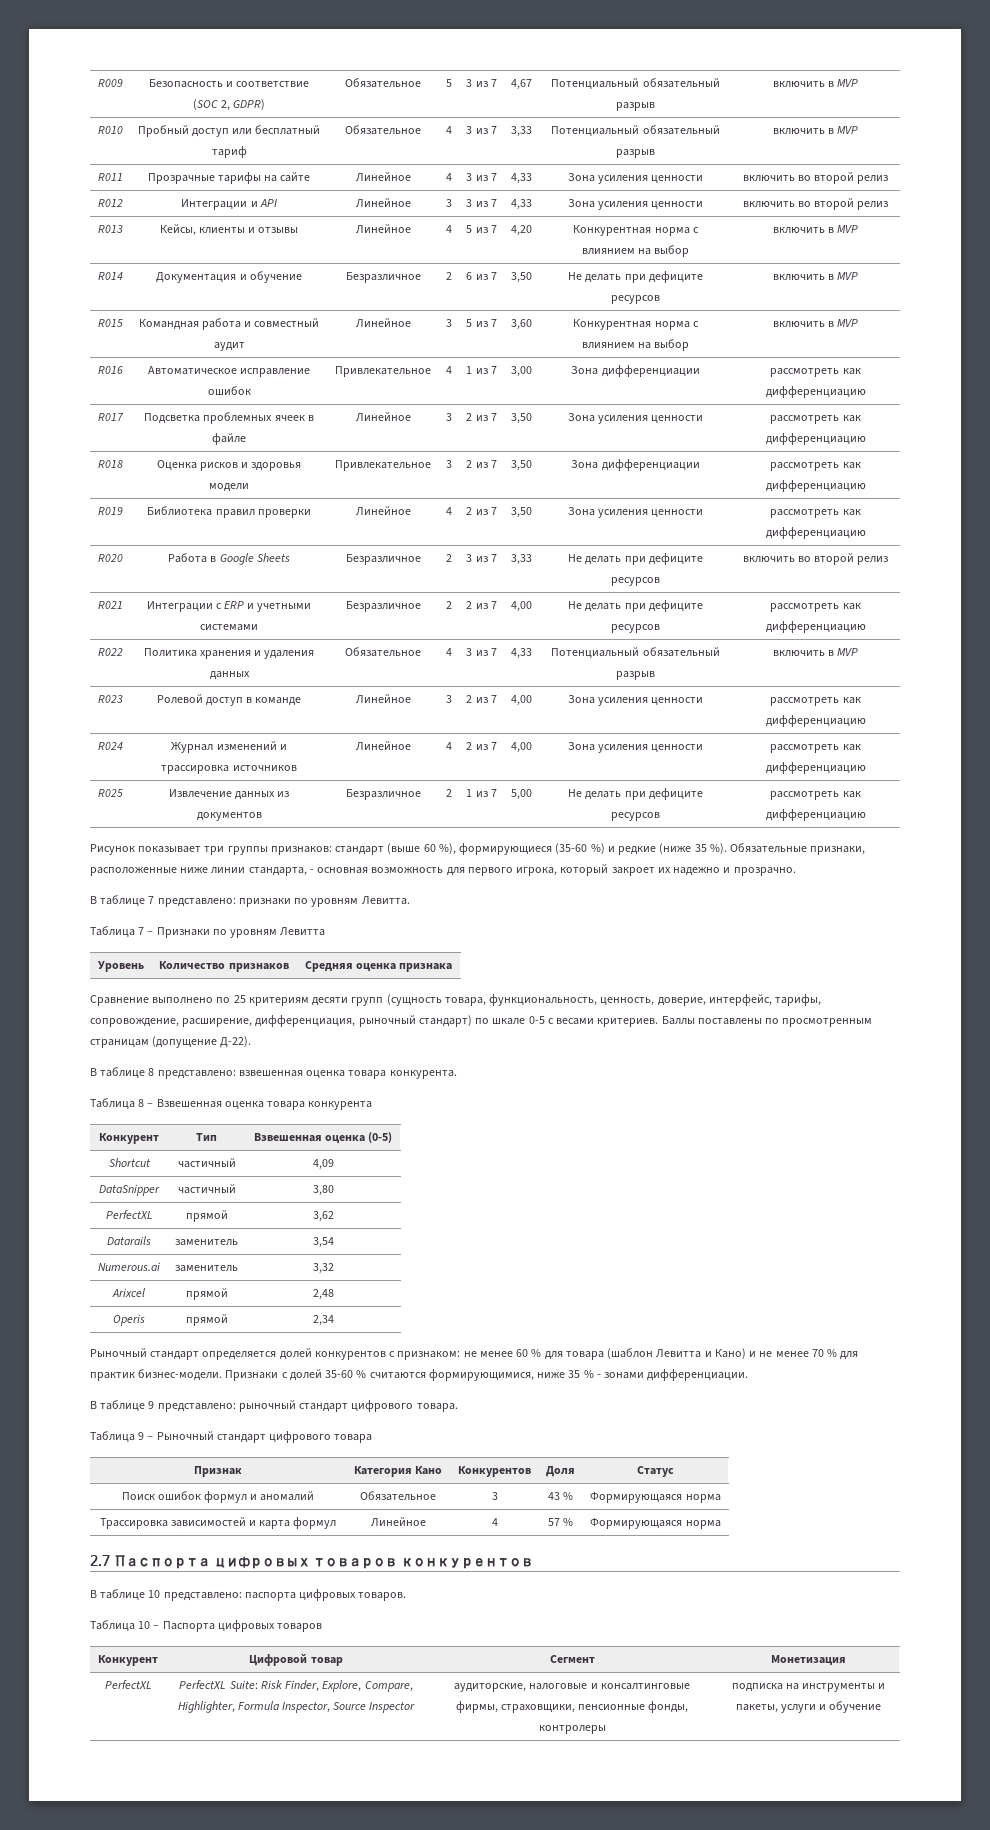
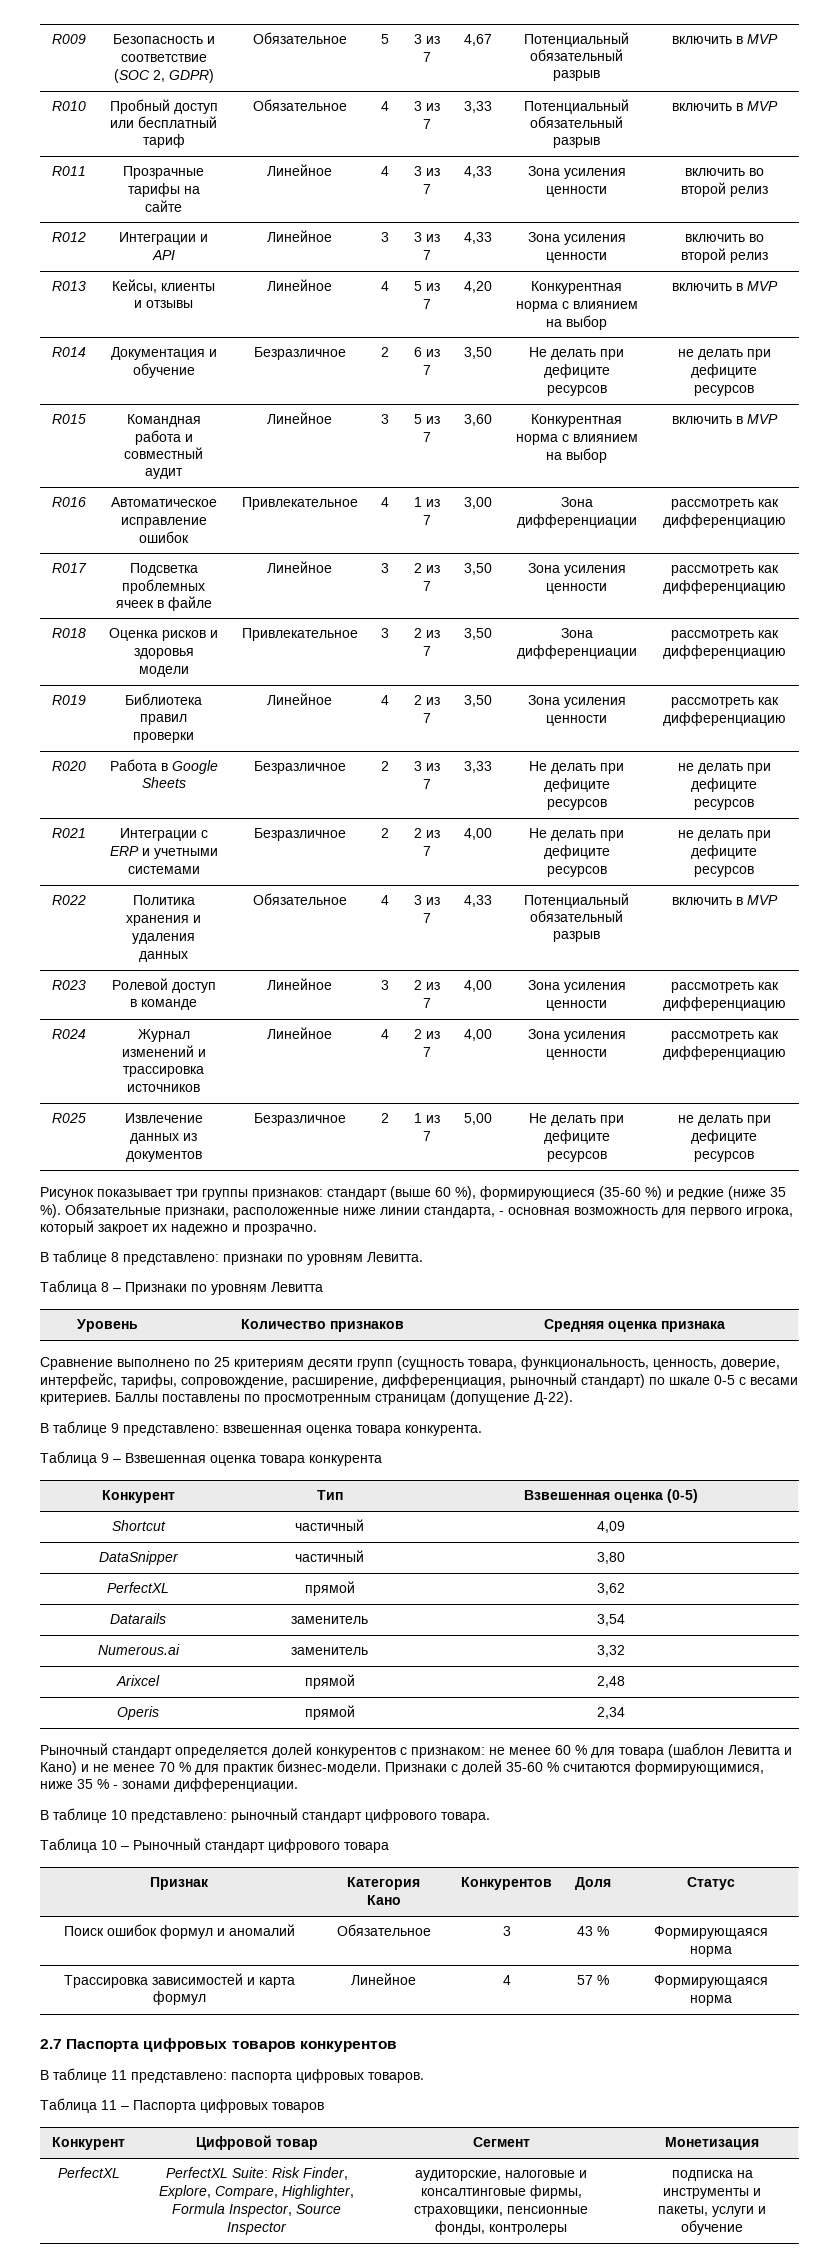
[772,272,859,281] включить в MVP -> [677,349,771,360] [691,364,757,378] [694,385,754,396] не делать при дефиците ресурсов
[742,553,889,565] включить во второй релиз -> [677,763,771,774] [691,778,757,792] [694,799,754,810] не делать при дефиците ресурсов
[770,603,861,612] [765,621,866,633] рассмотреть как дифференциацию -> [677,830,771,841] [691,845,757,859] [694,866,754,877] не делать при дефиците ресурсов
[770,791,861,800] [765,809,866,821] рассмотреть как дифференциацию -> [677,1115,771,1126] [691,1130,757,1144] [694,1151,754,1162] не делать при дефиците ресурсов
[148,896,155,904] 7 -> [111,1252,119,1262] 8
[138,927,145,935] 7 -> [101,1282,109,1292] 8
[148,1068,155,1076] 8 -> [111,1423,119,1433] 9
[138,1099,145,1107] 8 -> [101,1453,109,1463] 9
[148,1401,155,1409] 9 -> [111,1810,127,1820] 10
[138,1432,145,1440] 9 -> [101,1840,117,1850] 10
[148,1590,161,1598] 10 -> [111,2070,127,2080] 11
[138,1621,151,1629] 10 -> [101,2100,117,2110] 11

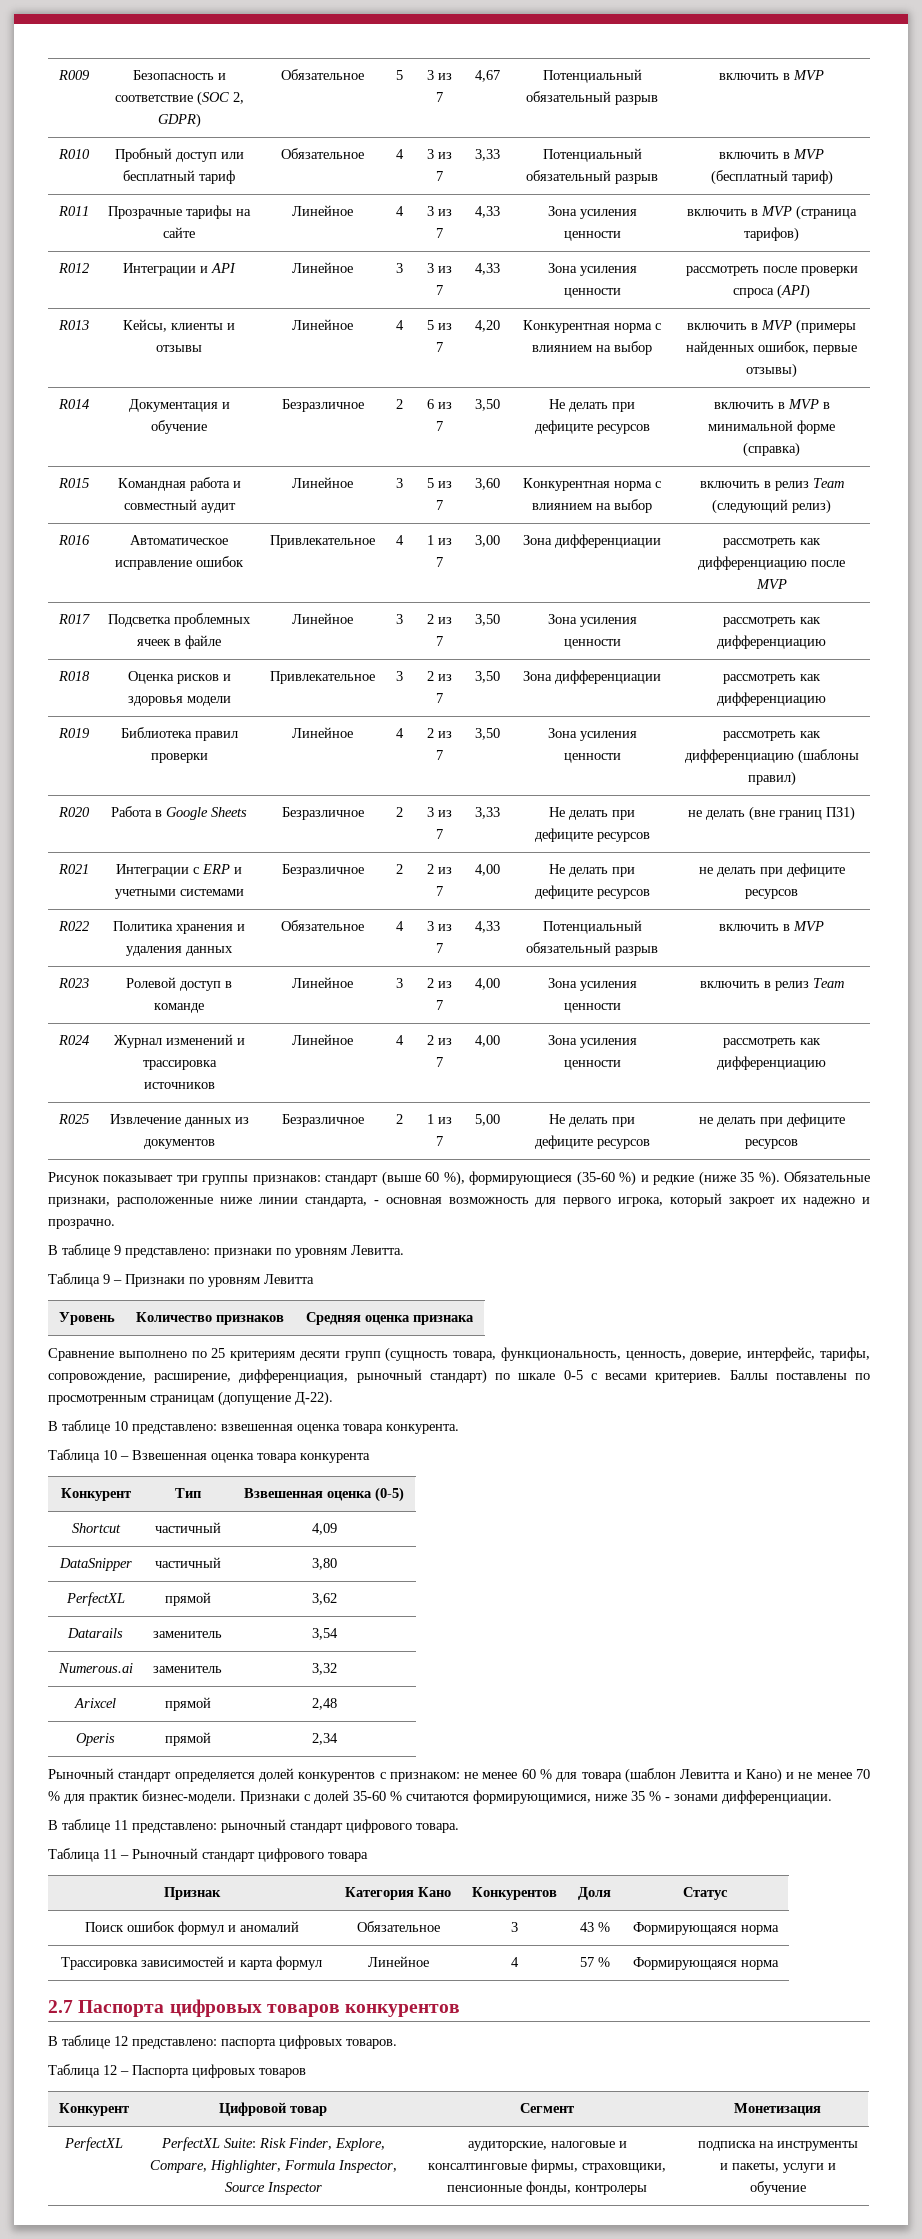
(778, 106) none -> [710,170,833,185] (бесплатный тариф)
[748,168,764,176] [680,182,768,197] во второй релиз -> [751,205,857,220] [744,227,799,242] в MVP (страница тарифов)
[684,234,764,242] [680,248,768,263] включить во второй релиз -> [685,266,858,276] [733,284,810,299] рассмотреть после проверки спроса (API)
(778, 286) none -> [796,319,856,334] [686,341,857,355] [746,363,797,378] (примеры найденных ошибок, первые отзывы)
[677,349,771,360] [691,364,757,378] [694,385,754,396] не делать при дефиците ресурсов -> [713,399,830,409] [708,420,835,434] [743,442,800,457] включить в MVP в минимальной форме (справка)
[746,414,778,424] MVP -> [774,478,844,491] [712,499,831,514] релиз Team (следующий релиз)
(786, 521) none -> [811,560,845,567] [755,579,787,589] после MVP
(786, 719) none -> [797,749,859,764] [747,771,796,786] (шаблоны правил)
[746,763,771,774] [691,778,757,792] [694,799,754,810] при дефиците ресурсов -> [749,806,855,821] (вне границ ПЗ1)
[670,982,779,993] [662,997,786,1011] рассмотреть как дифференциацию -> [699,978,844,991] включить в релиз Team
[111,1252,119,1262] 8 -> [114,1245,121,1255] 9
[101,1282,109,1292] 8 -> [103,1274,110,1284] 9
[111,1423,119,1433] 9 -> [114,1421,128,1431] 10
[101,1453,109,1463] 9 -> [103,1450,117,1460] 10
[111,1810,127,1820] 10 -> [114,1820,128,1830] 11
[101,1840,117,1850] 10 -> [103,1849,117,1859] 11
[111,2070,127,2080] 11 -> [114,2036,128,2046] 12
[101,2100,117,2110] 11 -> [103,2065,117,2075] 12

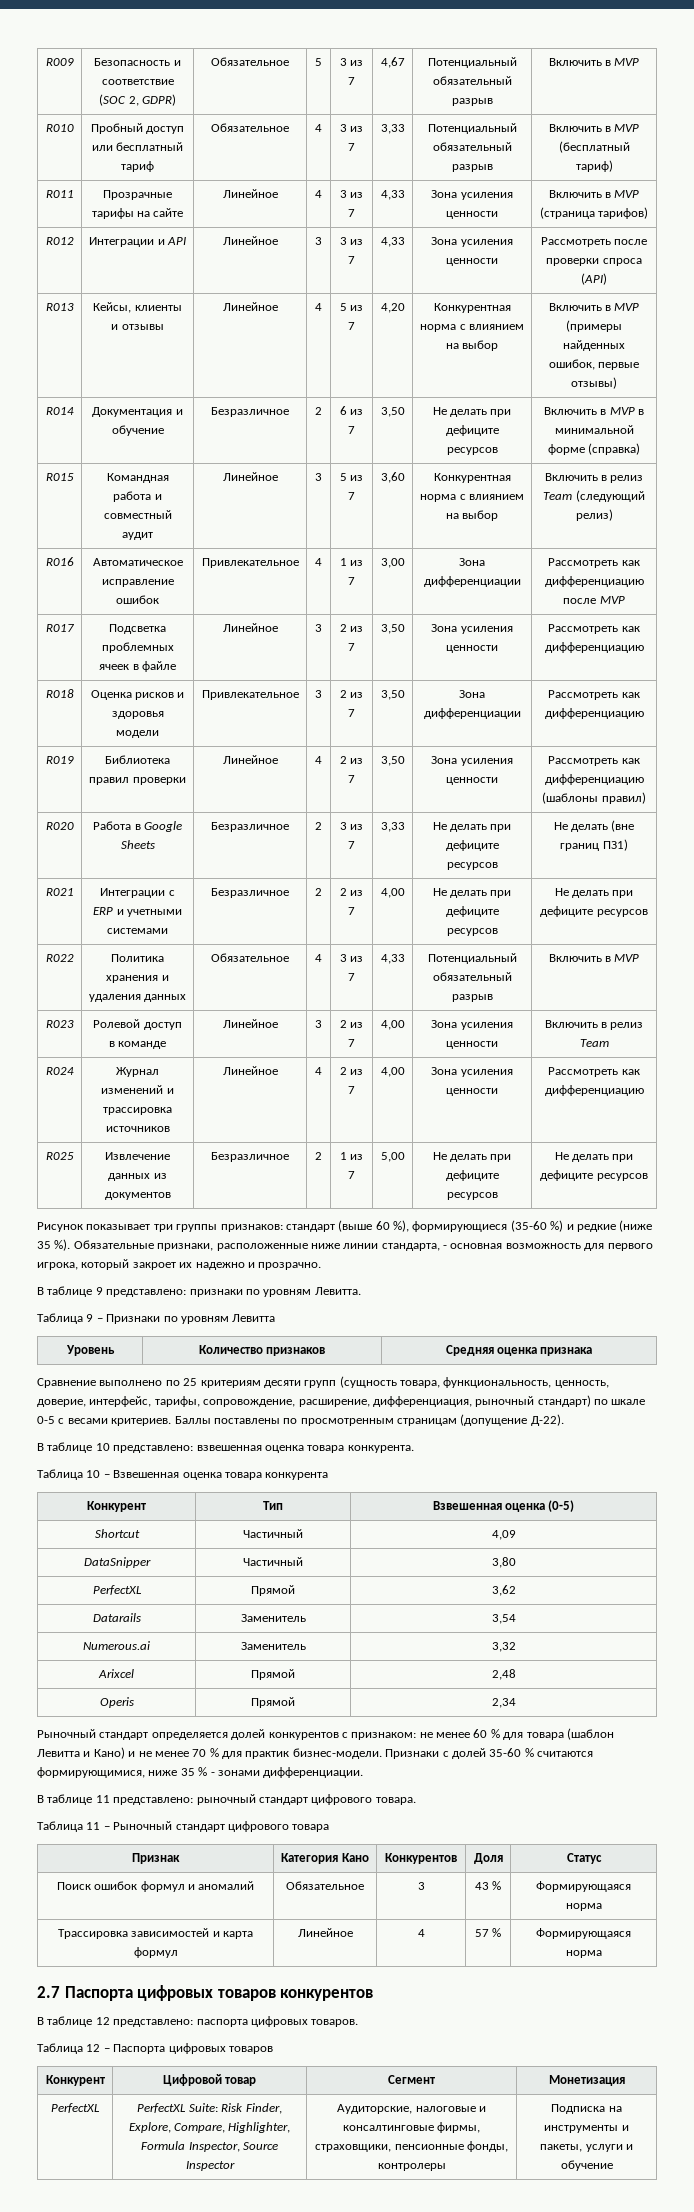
[719,73,779,80] включить -> [548,58,602,66] Включить
[719,152,779,159] включить -> [548,124,602,132] Включить
[687,209,747,216] включить -> [548,190,602,198] Включить
[685,266,759,276] рассмотреть -> [540,237,611,247] Рассмотреть
[687,323,747,330] включить -> [548,303,602,311] Включить
[713,402,774,409] включить -> [543,407,597,415] Включить
[699,481,760,488] включить -> [544,473,598,481] Включить
[723,538,796,548] рассмотреть -> [548,558,619,568] Рассмотреть
[723,617,796,627] рассмотреть -> [548,624,619,634] Рассмотреть
[723,674,796,684] рассмотреть -> [548,690,619,700] Рассмотреть
[723,731,796,741] рассмотреть -> [548,756,619,766] Рассмотреть
[688,810,702,817] не -> [553,822,568,830] Не
[698,867,713,874] не -> [554,888,569,896] Не
[719,924,779,931] включить -> [548,954,602,962] Включить
[699,981,760,988] включить -> [544,1020,598,1028] Включить
[723,1038,796,1048] рассмотреть -> [548,1067,619,1077] Рассмотреть
[698,1117,713,1124] не -> [554,1152,569,1160] Не
[154,1522,221,1533] частичный -> [243,1529,303,1538] Частичный
[154,1557,221,1568] частичный -> [243,1557,303,1566] Частичный
[164,1592,211,1606] прямой -> [251,1585,295,1596] Прямой
[153,1631,222,1638] заменитель -> [240,1614,306,1622] Заменитель
[153,1666,222,1673] заменитель -> [240,1642,306,1650] Заменитель
[164,1697,211,1711] прямой -> [251,1669,295,1680] Прямой
[164,1732,211,1746] прямой -> [251,1697,295,1708] Прямой
[467,2141,547,2151] аудиторские, -> [337,2104,413,2114] Аудиторские,
[697,2141,756,2151] подписка -> [551,2104,606,2114] Подписка

